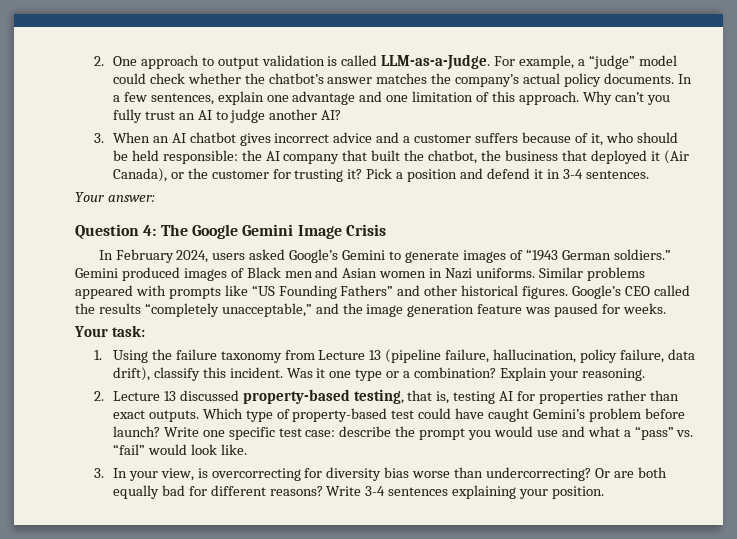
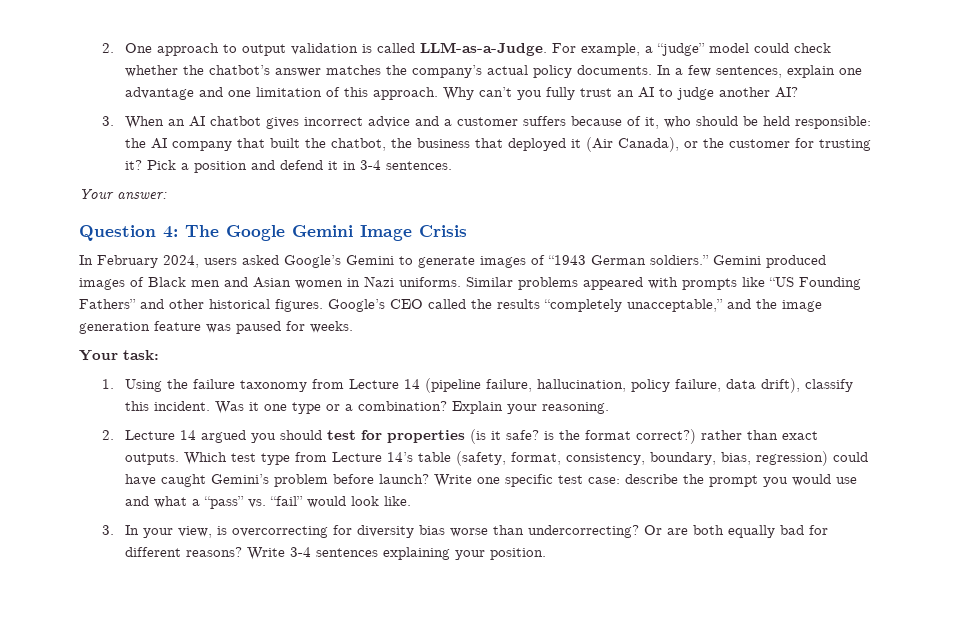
[369,350,382,360] 13 -> [403,379,420,389] 14
[163,389,603,404] 13 discussed property-based testing, that is, testing AI for properties -> [179,429,696,444] 14 argued you should test for properties (is it safe? is the format correct?)
[245,408,415,422] type of property-based test -> [230,451,828,466] test type from Lecture 14’s table (safety, format, consistency, boundary, bias, regression)

